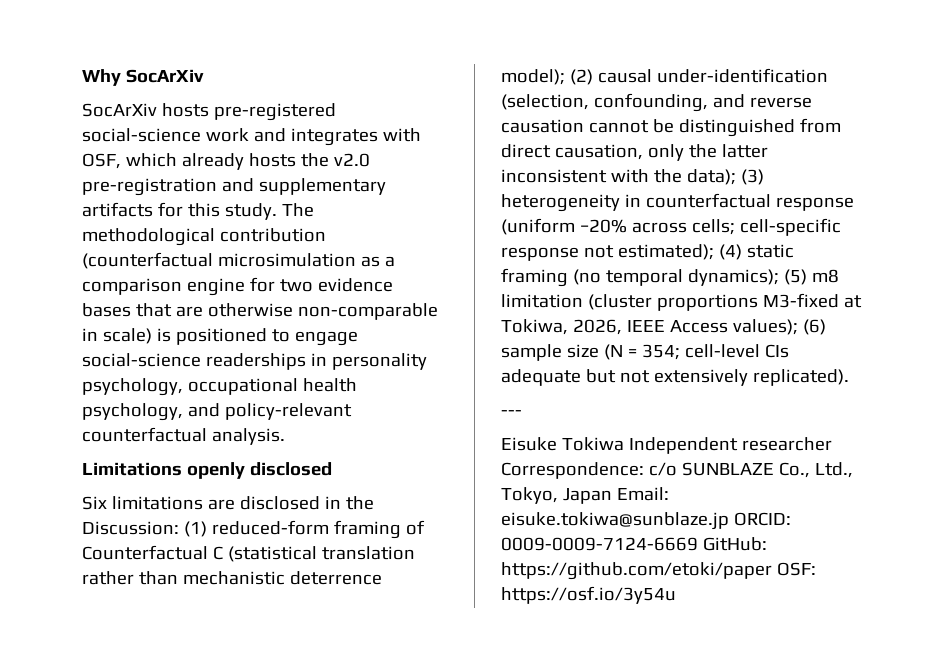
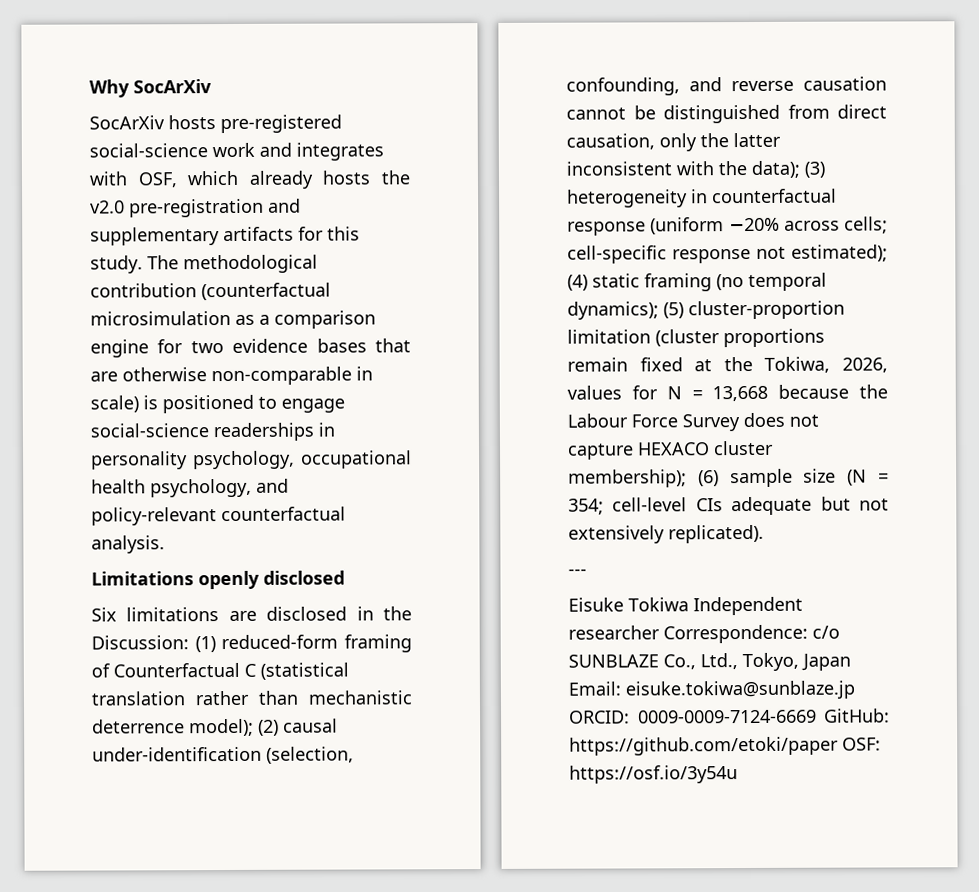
[811,269,839,283] m8 -> [688,300,845,320] cluster-proportion
[762,293,862,308] [501,319,798,335] M3-fixed at Tokiwa, 2026, IEEE Access values); -> [567,356,888,373] [567,384,888,402] [567,412,819,432] [567,440,774,460] [568,469,687,488] remain fixed at the Tokiwa, 2026, values for N = 13,668 because the Labour Force Survey does not capture HEXACO cluster membership);

